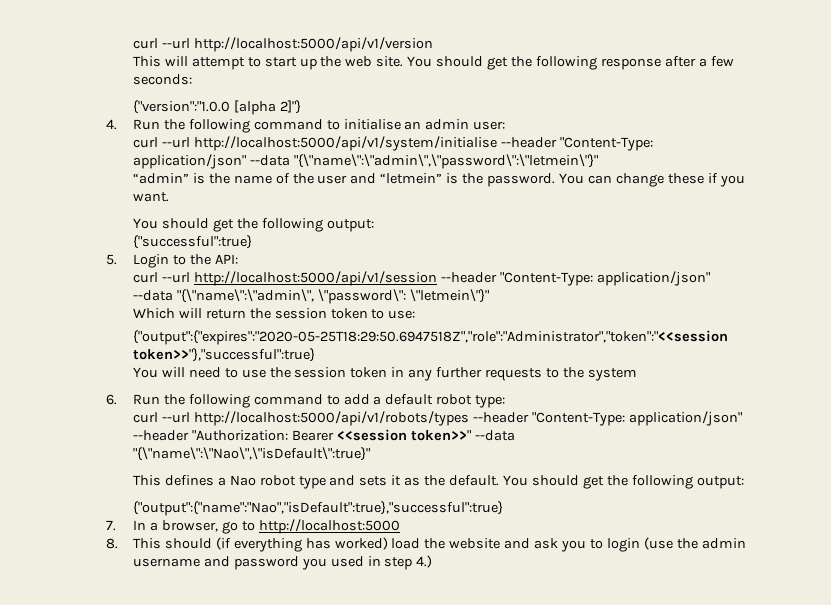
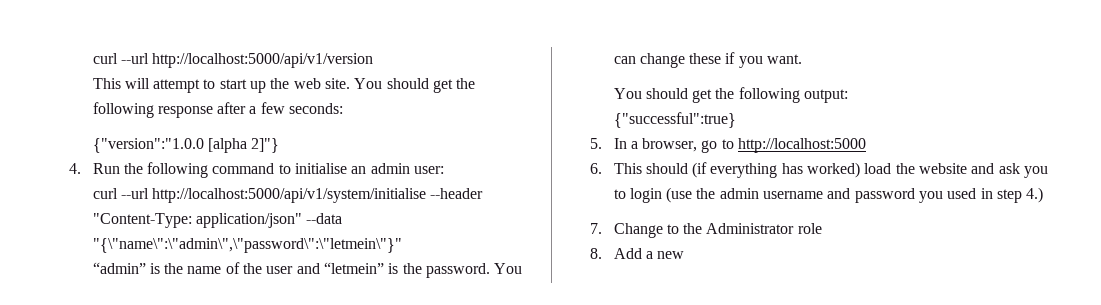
[132,254,238,268] [132,271,710,286] [132,289,489,304] [132,308,416,319] [132,330,728,345] [132,348,315,362] [132,367,637,381] [105,394,506,408] [132,411,742,426] [132,429,515,441] [132,447,370,461] [132,475,744,489] [132,501,503,516] [105,520,116,531] Login to the API: // curl --url http://localhost:5000/api/v1/session --header "Content-Type: application/json" --data "{\"name\":\"admin\", \"password\": \"letmein\"}" // Which will return the session token to use: // {"output":{"expires":"2020-05-25T18:29:50.6947518Z","role":"Administrator","token":"<<session token>>"},"successful":true} // You will need to use the session token in any further requests to the system // 6. Run the following command to add a default robot type: // curl --url http://localhost:5000/api/v1/robots/types --header "Content-Type: application/json" --header "Authorization: Bearer <<session token>>" --data "{\"name\":\"Nao\",\"isDefault\":true}" // This defines a Nao robot type and sets it as the default. You should get the following output: // {"output":{"name":"Nao","isDefault":true},"successful":true} // 7. -> (602, 143) none
[105,538,118,549] 8. -> [589,163,602,174] 6.
(433, 561) none -> [589,223,822,238] [589,248,685,259] // 7. Change to the Administrator role // 8. Add a new

